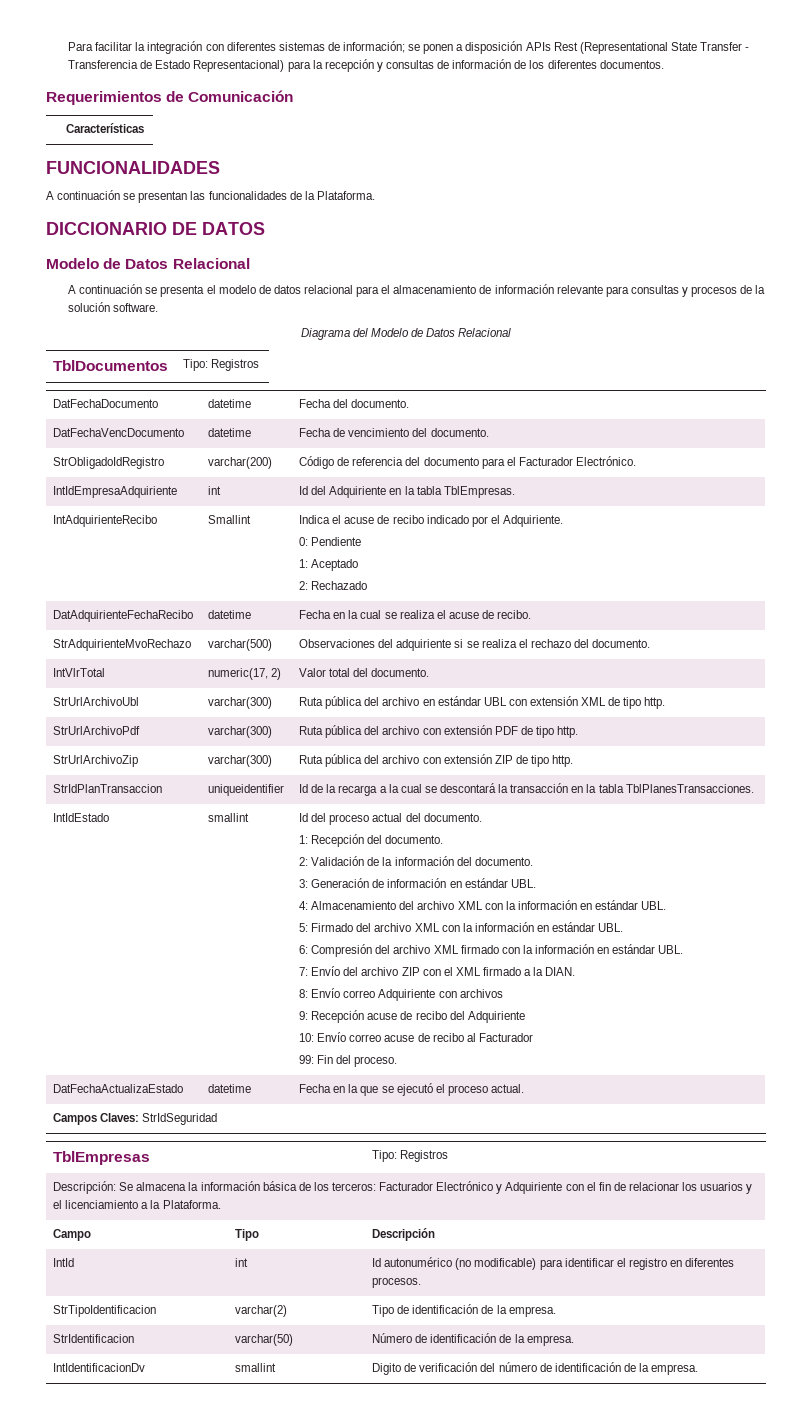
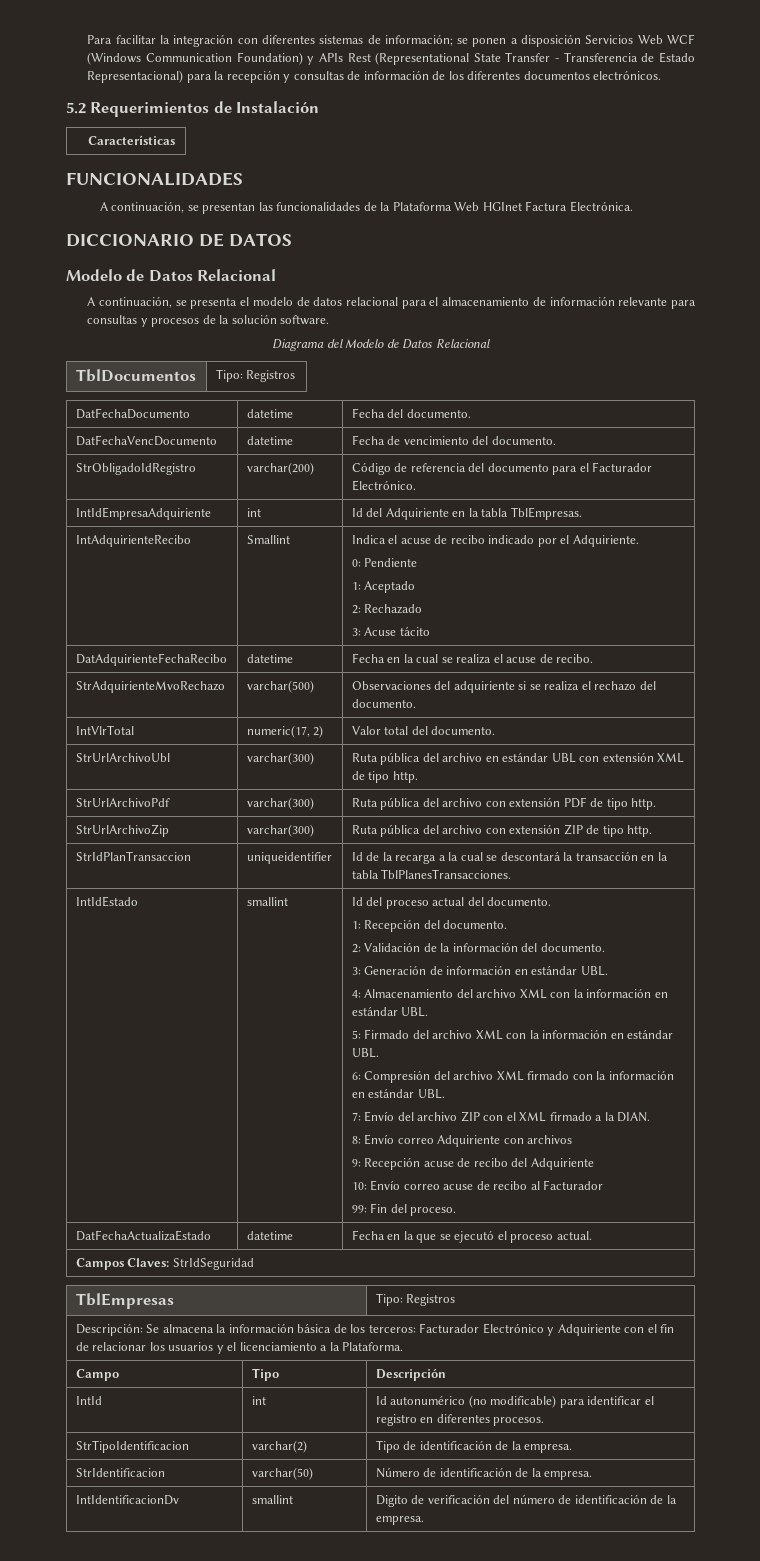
(523, 47) none -> [585,34,695,44] [87,52,315,65] Servicios Web WCF (Windows Communication Foundation) y
[599,60,664,69] documentos. // -> [523,70,662,80] [66,102,86,114] documentos electrónicos. // 5.2
[188,90,294,102] Comunicación -> [236,101,320,113] Instalación
[57,190,121,200] continuación -> [111,201,185,213] continuación,
[316,191,375,200] Plataforma. -> [392,201,633,212] Plataforma Web HGInet Factura Electrónica.
[79,284,143,294] continuación -> [99,296,173,308] continuación,
(368, 585) none -> [351,626,430,636] // 3: Acuse tácito

